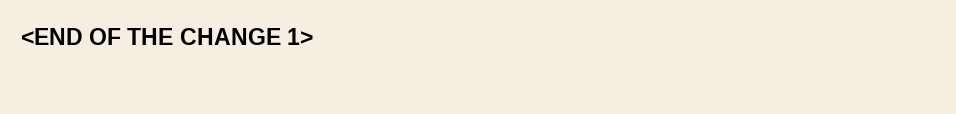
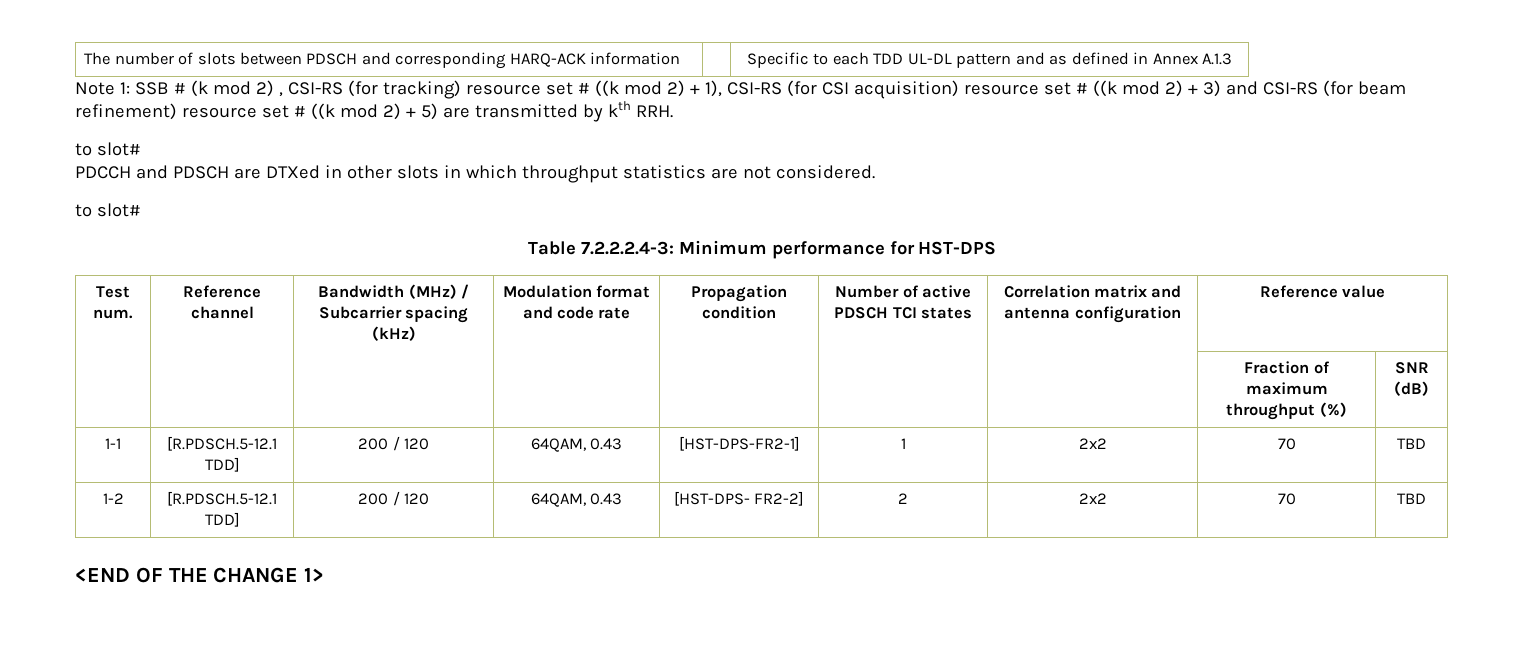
(21, 36) none -> [84,52,681,69] [746,52,1233,68] [75,80,1406,99] [75,101,673,122] [75,142,141,156] [75,165,875,183] [75,203,141,217] [527,240,997,259] [96,286,130,298] [93,309,133,319] [183,285,261,298] [190,306,254,319] [318,284,469,299] [318,306,469,323] [371,326,416,341] [502,285,651,298] [522,306,631,319] [691,285,787,302] [702,306,776,319] [835,285,971,298] [834,307,972,319] [1003,285,1182,298] [1004,306,1181,323] [1259,285,1386,298] [1244,361,1330,374] [1245,382,1328,395] [1226,402,1347,420] [1394,362,1429,374] [1394,381,1429,396] [105,438,121,449] [167,436,277,451] [204,457,240,472] [358,436,429,451] [530,438,623,452] [678,436,800,451] [900,438,906,449] [1078,438,1107,449] [1277,438,1296,450] [1397,438,1426,449] [102,493,124,504] [167,491,277,506] [204,512,240,527] [358,491,429,506] [530,493,623,507] [673,491,805,506] [898,493,908,504] [1078,493,1107,504] [1277,493,1296,505] [1397,493,1426,504] The number of slots between PDSCH and corresponding HARQ-ACK information | | Specific to each TDD UL-DL pattern and as defined in Annex A.1.3 // Note 1: SSB # (k mod 2) , CSI-RS (for tracking) resource set # ((k mod 2) + 1), CSI-RS (for CSI acquisition) resource set # ((k mod 2) + 3) and CSI-RS (for beam refinement) resource set # ((k mod 2) + 5) are transmitted by kth RRH. // to slot# // PDCCH and PDSCH are DTXed in other slots in which throughput statistics are not considered. // to slot# // Table 7.2.2.2.4-3: Minimum performance for HST-DPS // Test num. | Reference channel | Bandwidth (MHz) / Subcarrier spacing (kHz) | Modulation format and code rate | Propagation condition | Number of active PDSCH TCI states | Correlation matrix and antenna configuration | Reference value // | | | | | | | Fraction of maximum throughput (%) | SNR (dB) // 1-1 | [R.PDSCH.5-12.1 TDD] | 200 / 120 | 64QAM, 0.43 | [HST-DPS-FR2-1] | 1 | 2x2 | 70 | TBD // 1-2 | [R.PDSCH.5-12.1 TDD] | 200 / 120 | 64QAM, 0.43 | [HST-DPS- FR2-2] | 2 | 2x2 | 70 | TBD //

